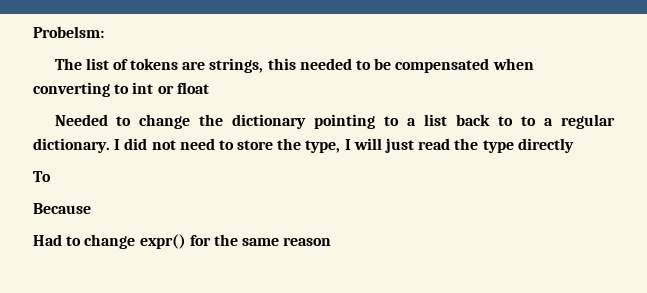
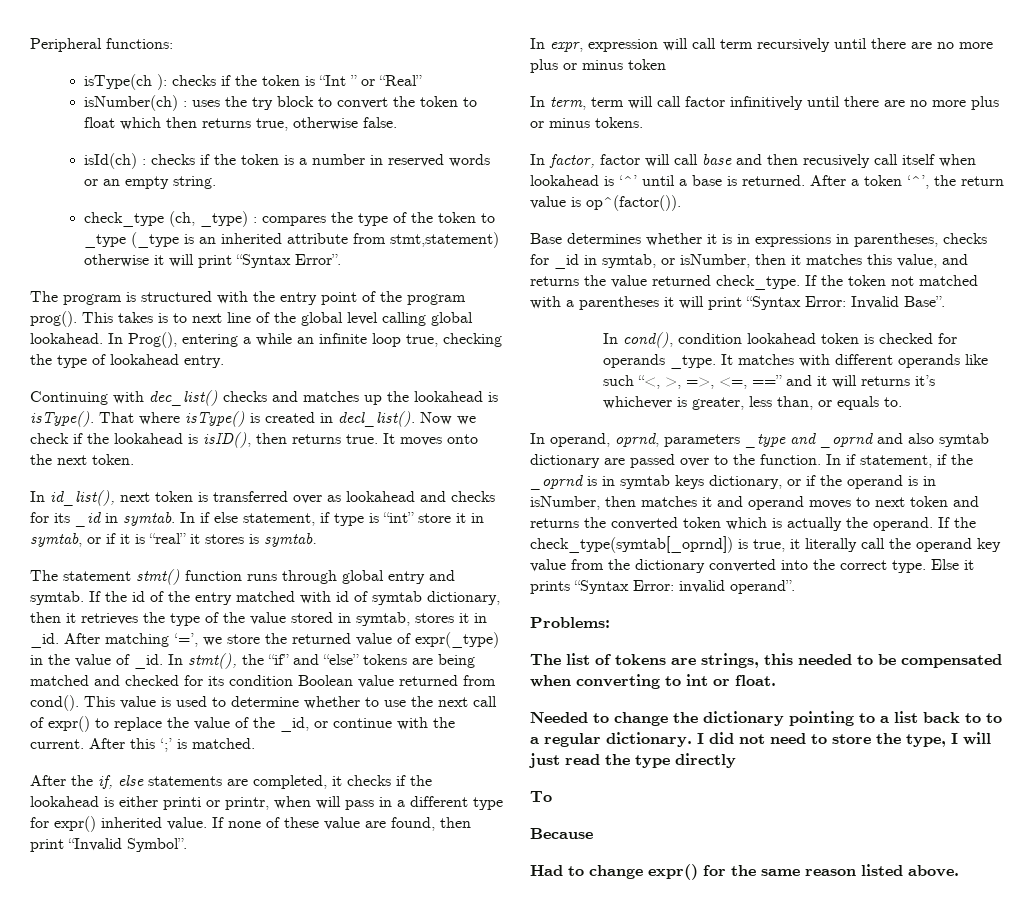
[33,26,104,38] Probelsm: -> [30,38,173,52] [84,74,423,90] [84,95,478,111] [84,117,398,131] [84,153,491,169] [84,176,217,189] [84,211,496,227] [84,232,500,248] [84,254,342,268] [30,291,466,305] [30,311,473,327] [30,332,502,348] [30,354,224,368] [30,390,498,406] [30,411,476,427] [30,432,478,448] [30,454,134,465] [30,490,495,506] [30,512,484,527] [30,533,317,547] [30,569,455,585] [30,591,500,605] [30,612,487,626] [30,632,499,648] [30,653,475,669] [30,675,496,688] [30,695,497,711] [30,716,455,732] [30,738,255,752] [30,775,432,789] [30,796,503,810] [30,816,471,832] [30,838,187,852] [530,38,993,52] [530,59,666,73] [530,96,999,110] [530,117,643,128] [530,154,976,168] [530,175,1004,189] [530,195,681,211] [530,233,987,247] [530,254,968,269] [530,275,978,290] [530,296,945,310] [603,332,958,348] [603,354,989,369] [603,375,936,389] [603,396,903,410] [530,433,989,448] [530,454,973,468] [530,475,936,490] [530,496,979,510] [530,517,976,531] [530,536,1001,553] [530,559,974,573] [530,580,795,594] [530,617,610,628] Peripheral functions: // isType(ch ): checks if the token is “Int ” or “Real” // isNumber(ch) : uses the try block to convert the token to float which then returns true, otherwise false. // isId(ch) : checks if the token is a number in reserved words or an empty string. // check_type (ch, _type) : compares the type of the token to _type (_type is an inherited attribute from stmt,statement) otherwise it will print “Syntax Error”. // The program is structured with the entry point of the program prog(). This takes is to next line of the global level calling global lookahead. In Prog(), entering a while an infinite loop true, checking the type of lookahead entry. // Continuing with dec_list() checks and matches up the lookahead is isType(). That where isType() is created in decl_list(). Now we check if the lookahead is isID(), then returns true. It moves onto the next token. // In id_list(), next token is transferred over as lookahead and checks for its _id in symtab. In if else statement, if type is “int” store it in symtab, or if it is “real” it stores is symtab. // The statement stmt() function runs through global entry and symtab. If the id of the entry matched with id of symtab dictionary, then it retrieves the type of the value stored in symtab, stores it in _id. After matching ‘=’, we store the returned value of expr(_type) in the value of _id. In stmt(), the “if” and “else” tokens are being matched and checked for its condition Boolean value returned from cond(). This value is used to determine whether to use the next call of expr() to replace the value of the _id, or continue with the current. After this ‘;’ is matched. // After the if, else statements are completed, it checks if the lookahead is either printi or printr, when will pass in a different type for expr() inherited value. If none of these value are found, then print “Invalid Symbol”. // In expr, expression will call term recursively until there are no more plus or minus token // In term, term will call factor infinitively until there are no more plus or minus tokens. // In factor, factor will call base and then recusively call itself when lookahead is ‘^’ until a base is returned. After a token ‘^’, the return value is op^(factor()). // Base determines whether it is in expressions in parentheses, checks for _id in symtab, or isNumber, then it matches this value, and returns the value returned check_type. If the token not matched with a parentheses it will print “Syntax Error: Invalid Base”. // In cond(), condition lookahead token is checked for operands _type. It matches with different operands like such “<, >, =>, <=, ==” and it will returns it’s whichever is greater, less than, or equals to. // In operand, oprnd, parameters _type and _oprnd and also symtab dictionary are passed over to the function. In if statement, if the _oprnd is in symtab keys dictionary, or if the operand is in isNumber, then matches it and operand moves to next token and returns the converted token which is actually the operand. If the check_type(symtab[_oprnd]) is true, it literally call the operand key value from the dictionary converted into the correct type. Else it prints “Syntax Error: invalid operand”. // Problems:
[176,82,209,94] float -> [735,675,776,686] float.
(332, 241) none -> [861,864,959,877] listed above.

